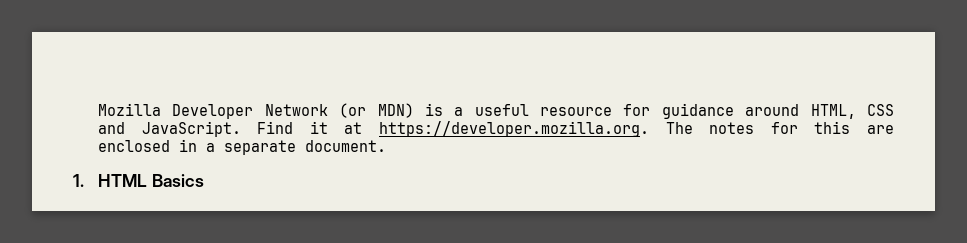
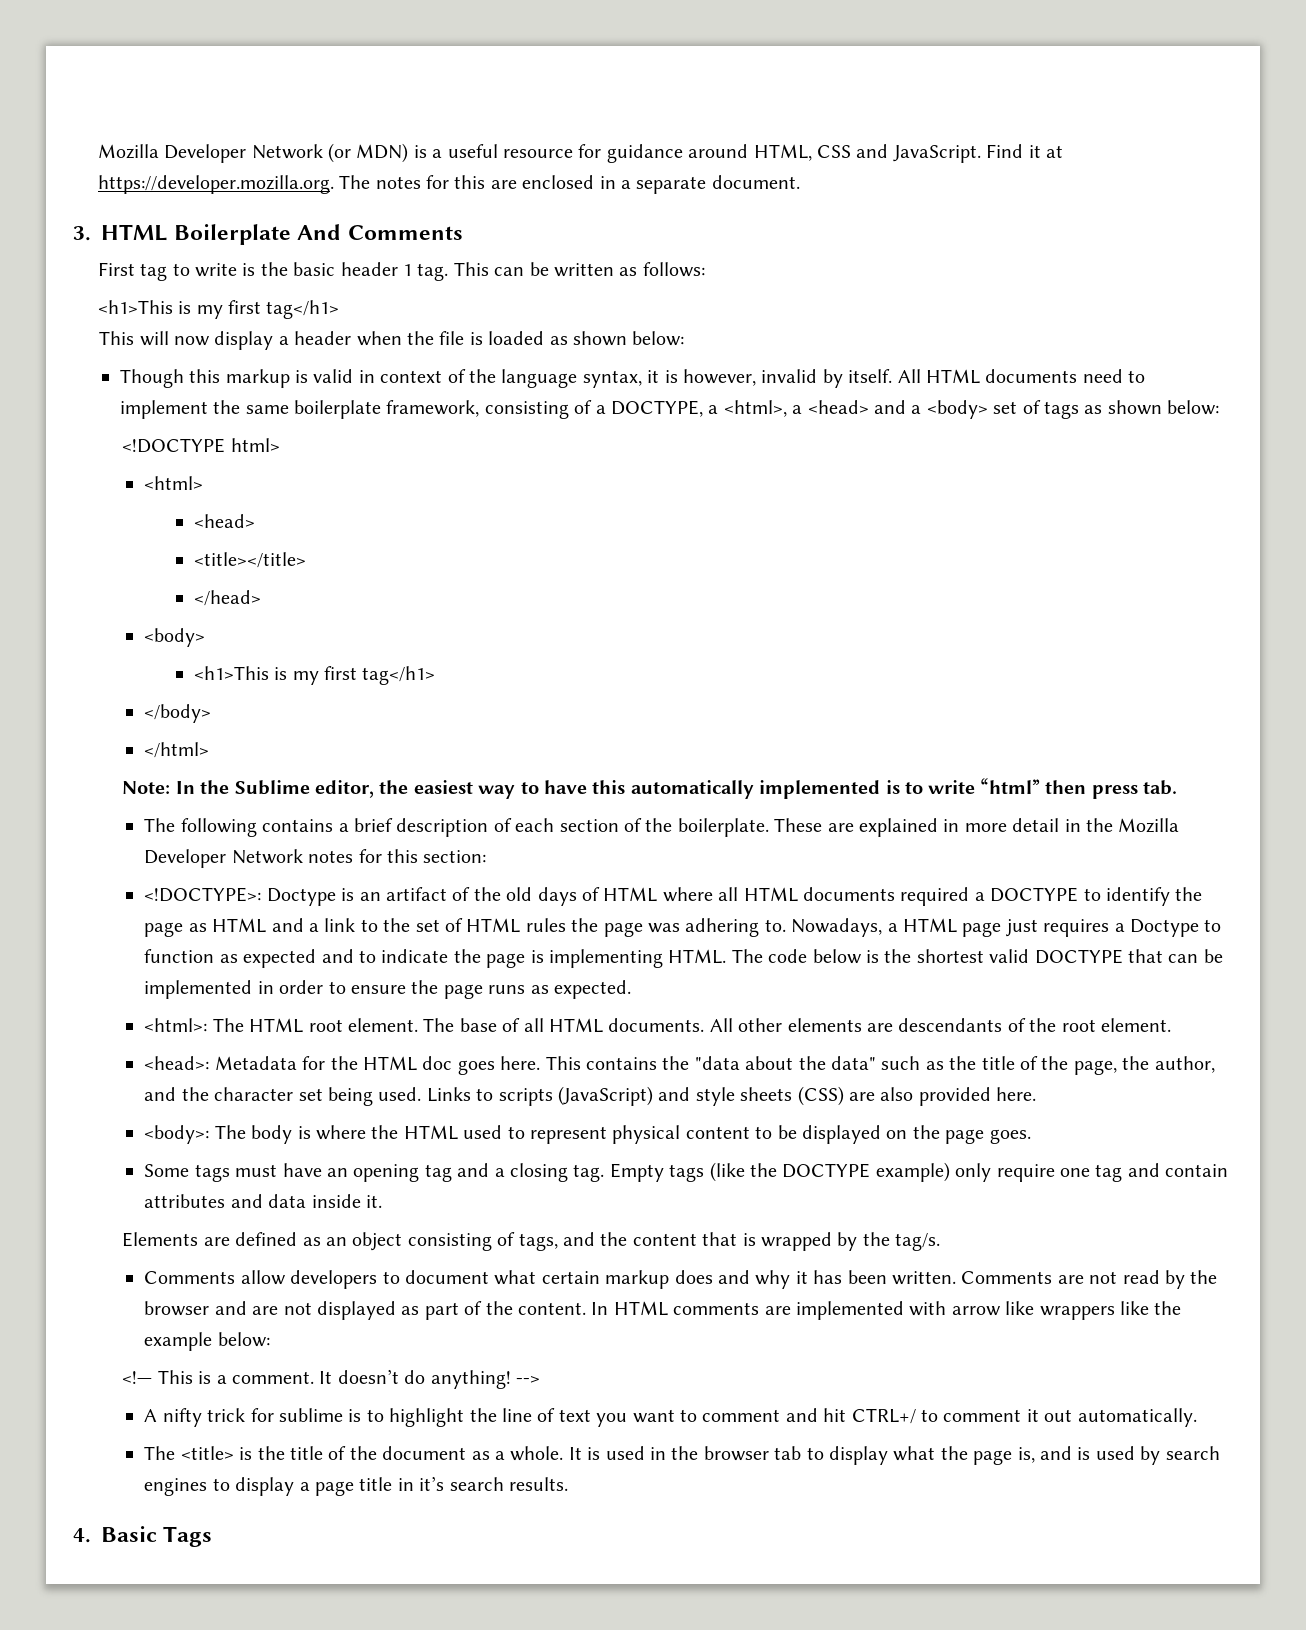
[73,174,204,187] 1. HTML Basics -> [73,224,463,245] [97,262,705,281] [97,300,340,319] [99,331,685,350] [119,369,1146,388] [119,400,1220,419] [122,438,280,453] [144,476,204,490] [193,514,255,528] [193,552,306,568] [193,590,261,606] [144,628,206,647] [193,666,436,685] [144,704,212,723] [144,742,210,758] [122,778,1177,799] [144,818,1180,837] [144,849,487,868] [144,887,1203,906] [144,918,1222,937] [144,949,1223,968] [144,980,631,999] [144,1018,1171,1033] [144,1056,1215,1075] [144,1086,1037,1106] [144,1125,1031,1144] [144,1162,1229,1182] [144,1194,382,1208] [122,1232,941,1251] [144,1270,1218,1289] [144,1301,1182,1320] [144,1332,270,1351] [122,1369,540,1389] [144,1408,1197,1427] [144,1446,1220,1465] [144,1476,568,1496] [73,1526,213,1547] 3. HTML Boilerplate And Comments // First tag to write is the basic header 1 tag. This can be written as follows: // <h1>This is my first tag</h1> // This will now display a header when the file is loaded as shown below: // Though this markup is valid in context of the language syntax, it is however, invalid by itself. All HTML documents need to implement the same boilerplate framework, consisting of a DOCTYPE, a <html>, a <head> and a <body> set of tags as shown below: // <!DOCTYPE html> // <html> // <head> // <title></title> // </head> // <body> // <h1>This is my first tag</h1> // </body> // </html> // Note: In the Sublime editor, the easiest way to have this automatically implemented is to write “html” then press tab. // The following contains a brief description of each section of the boilerplate. These are explained in more detail in the Mozilla Developer Network notes for this section: // <!DOCTYPE>: Doctype is an artifact of the old days of HTML where all HTML documents required a DOCTYPE to identify the page as HTML and a link to the set of HTML rules the page was adhering to. Nowadays, a HTML page just requires a Doctype to function as expected and to indicate the page is implementing HTML. The code below is the shortest valid DOCTYPE that can be implemented in order to ensure the page runs as expected. // <html>: The HTML root element. The base of all HTML documents. All other elements are descendants of the root element. // <head>: Metadata for the HTML doc goes here. This contains the "data about the data" such as the title of the page, the author, and the character set being used. Links to scripts (JavaScript) and style sheets (CSS) are also provided here. // <body>: The body is where the HTML used to represent physical content to be displayed on the page goes. // Some tags must have an opening tag and a closing tag. Empty tags (like the DOCTYPE example) only require one tag and contain attributes and data inside it. // Elements are defined as an object consisting of tags, and the content that is wrapped by the tag/s. // Comments allow developers to document what certain markup does and why it has been written. Comments are not read by the browser and are not displayed as part of the content. In HTML comments are implemented with arrow like wrappers like the example below: // <!— This is a comment. It doesn’t do anything! --> // A nifty trick for sublime is to highlight the line of text you want to comment and hit CTRL+/ to comment it out automatically. // The <title> is the title of the document as a whole. It is used in the browser tab to display what the page is, and is used by search engines to display a page title in it’s search results. // 4. Basic Tags

